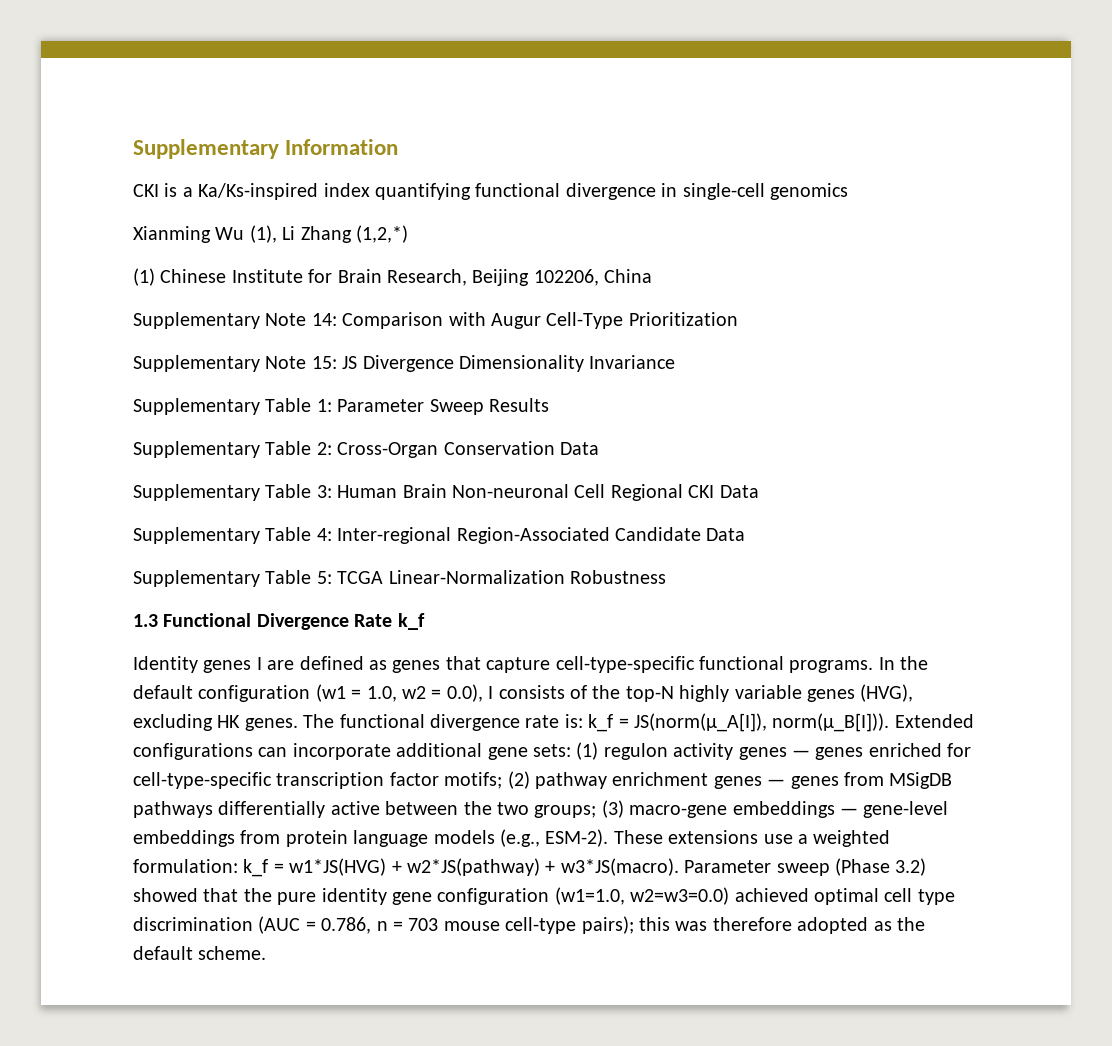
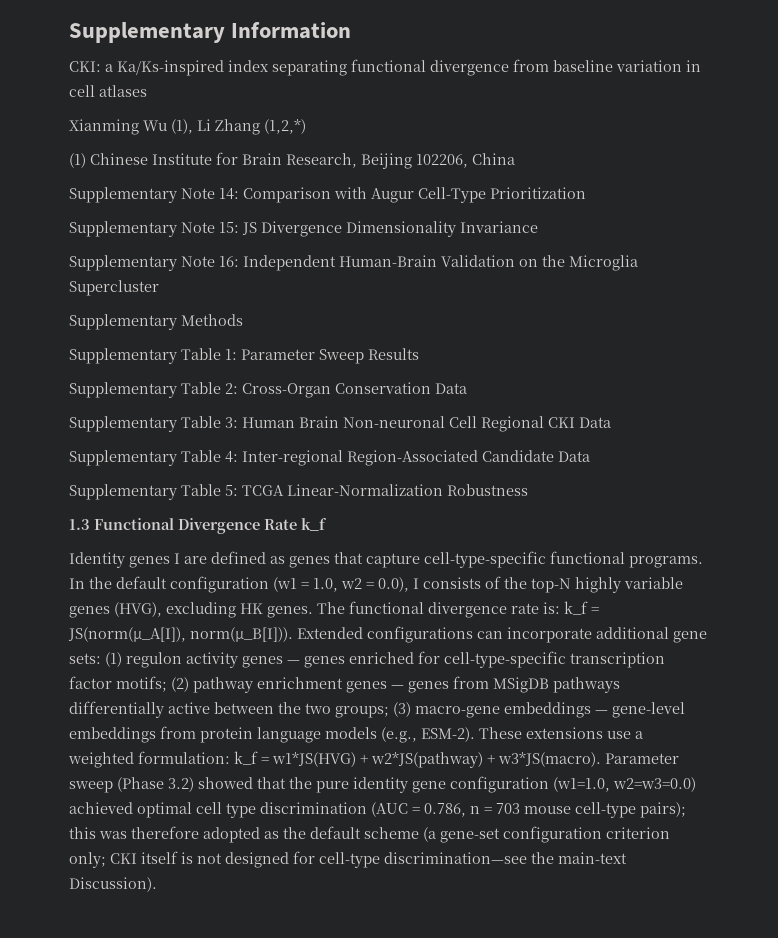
[133,183,178,197] CKI is -> [69,61,101,72] CKI:
[375,183,848,200] quantifying functional divergence in single-cell genomics -> [272,59,701,76] [69,85,147,97] separating functional divergence from baseline variation in cell atlases
(676, 362) none -> [69,255,638,271] [69,280,159,296] [69,314,243,330] // Supplementary Note 16: Independent Human-Brain Validation on the Microglia Supercluster // Supplementary Methods
[198,946,267,960] scheme. -> [364,826,670,843] [69,851,627,868] [69,877,157,892] scheme (a gene-set configuration criterion only; CKI itself is not designed for cell-type discrimination—see the main-text Discussion).

